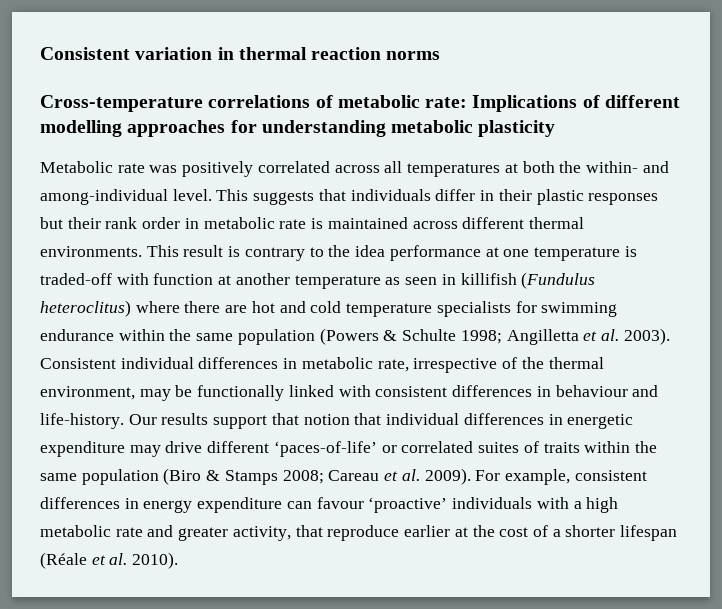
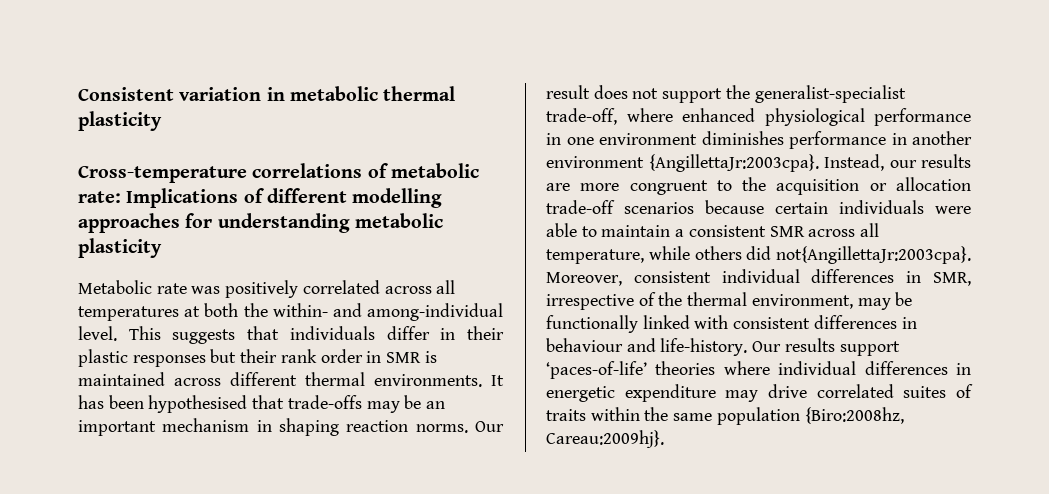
[238,47,441,60] thermal reaction norms -> [289,86,456,101] [78,111,162,131] metabolic thermal plasticity
[203,217,307,229] metabolic rate -> [386,352,422,363] SMR
[146,245,637,261] [40,272,596,289] [40,300,618,317] [40,328,670,345] [40,357,409,372] This result is contrary to the idea performance at one temperature is traded-off with function at another temperature as seen in killifish (Fundulus heteroclitus) where there are hot and cold temperature specialists for swimming endurance within the same population (Powers & Schulte 1998; Angilletta et al. 2003). Consistent individual differences in metabolic rate, -> [491,375,504,386] [78,395,446,413] [78,418,504,436] [546,85,906,103] [546,108,971,126] [546,131,972,149] [546,154,971,172] [546,177,971,195] [546,200,971,214] [546,223,880,237] [546,246,971,264] [546,269,971,286] It has been hypothesised that trade-offs may be an important mechanism in shaping reaction norms. Our result does not support the generalist-specialist trade-off, where enhanced physiological performance in one environment diminishes performance in another environment {AngillettaJr:2003cpa}. Instead, our results are more congruent to the acquisition or allocation trade-off scenarios because certain individuals were able to maintain a consistent SMR across all temperature, while others did not{AngillettaJr:2003cpa}. Moreover, consistent individual differences in SMR,
[271,413,382,425] that notion that -> [546,361,770,379] ‘paces-of-life’ theories where
[207,441,397,457] different ‘paces-of-life’ or -> (807, 391) none
[163,468,647,485] [40,497,619,513] [40,525,678,541] [40,552,179,569] (Biro & Stamps 2008; Careau et al. 2009). For example, consistent differences in energy expenditure can favour ‘proactive’ individuals with a high metabolic rate and greater activity, that reproduce earlier at the cost of a shorter lifespan (Réale et al. 2010). -> [804,407,904,424] [546,430,664,448] {Biro:2008hz, Careau:2009hj}.

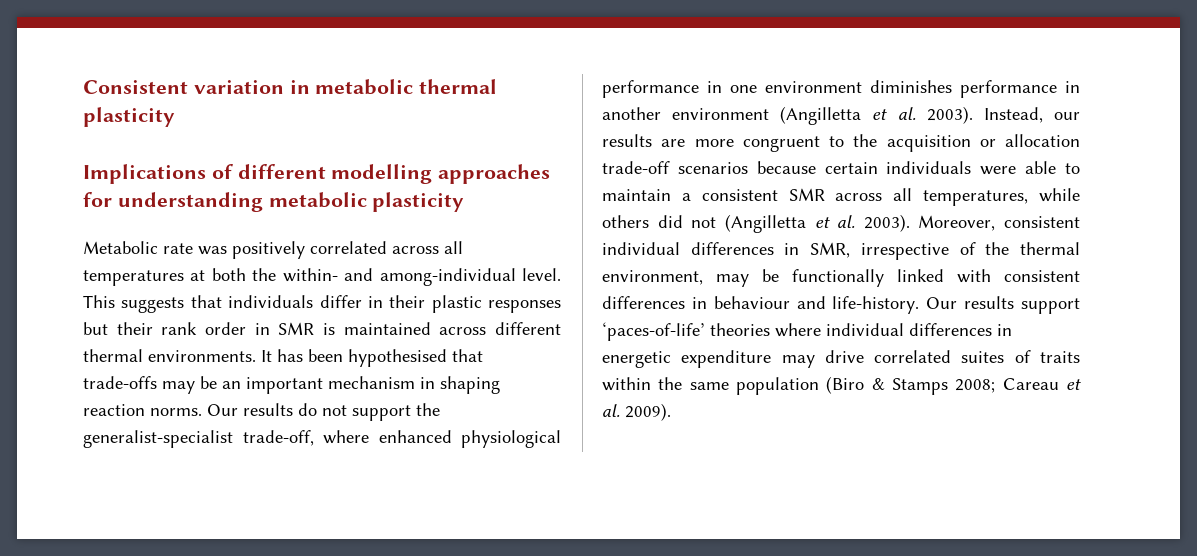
[78,163,479,183] [78,191,121,203] Cross-temperature correlations of metabolic rate: -> (175, 117) none
[546,85,628,99] result does -> [243,403,317,416] results do
[648,154,819,172] {AngillettaJr:2003cpa}. -> [780,106,973,125] (Angilletta et al. 2003).
[546,249,644,264] temperature, -> [923,190,1029,206] temperatures,
[776,246,971,264] not{AngillettaJr:2003cpa}. -> [691,214,910,233] not (Angilletta et al. 2003).
[804,407,904,424] [546,430,664,448] {Biro:2008hz, Careau:2009hj}. -> [826,376,1081,395] [602,403,671,421] (Biro & Stamps 2008; Careau et al. 2009).

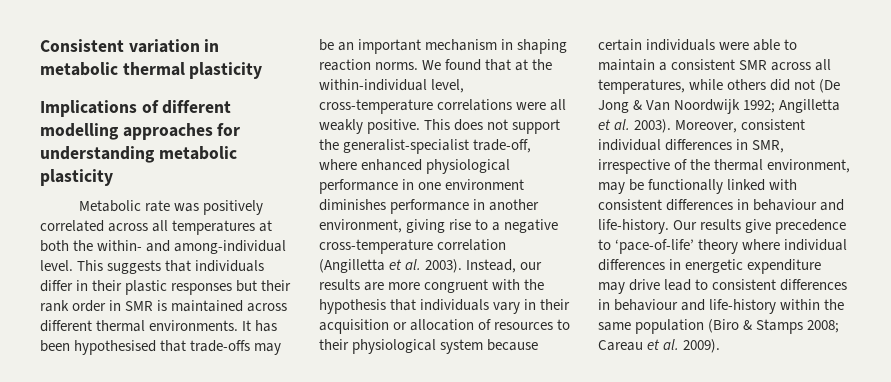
[207,403,317,416] Our results do -> [422,59,553,71] [319,79,465,93] [319,99,567,114] [319,119,484,134] We found that at the within-individual level, cross-temperature correlations were all weakly positive. This does
[672,108,770,120] environment -> [319,219,559,233] [319,239,507,254] environment, giving rise to a negative cross-temperature correlation
[829,134,1080,152] [602,161,748,174] to the acquisition or allocation trade-off scenarios -> [492,279,545,290] [319,299,571,314] [319,319,571,334] [319,339,484,354] with the hypothesis that individuals vary in their acquisition or allocation of resources to their physiological system
[724,214,806,233] (Angilletta -> [819,79,841,93] [598,99,841,114] (De Jong & Van Noordwijk 1992; Angilletta
[1021,298,1080,314] [602,322,770,341] support ‘paces-of-life’ theories -> [745,219,847,234] [598,239,739,254] give precedence to ‘pace-of-life’ theory
[874,350,1080,363] correlated suites of traits -> [664,279,848,291] [598,299,777,314] lead to consistent differences in behaviour and life-history

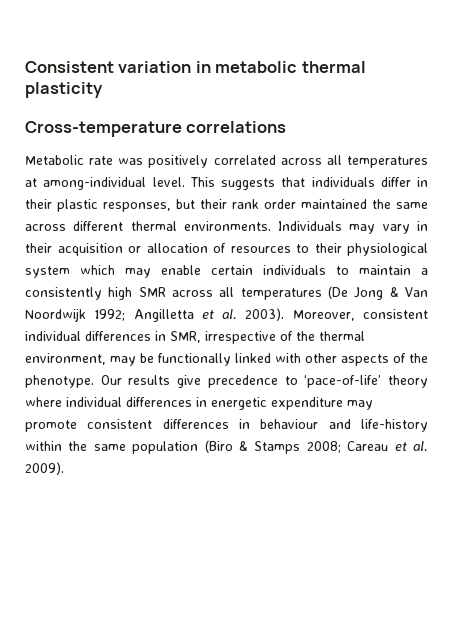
[40,100,232,117] [40,123,241,140] [40,146,237,163] [40,169,113,186] Implications of different modelling approaches for understanding metabolic plasticity -> [25,121,287,137] Cross-temperature correlations
[40,240,171,252] both the within- and -> (37, 182) none
[171,283,233,295] responses -> [103,202,171,212] responses,
[109,300,288,312] [40,320,278,332] [40,340,282,355] [319,39,568,54] [319,59,553,71] [319,79,465,93] [319,99,567,114] [319,119,561,134] [319,139,532,154] [319,159,511,174] [319,179,525,194] [319,199,540,214] [319,219,559,233] [319,239,507,254] [319,259,543,273] [319,279,545,293] [319,299,490,314] in SMR is maintained across different thermal environments. It has been hypothesised that trade-offs may be an important mechanism in shaping reaction norms. We found that at the within-individual level, cross-temperature correlations were all weakly positive. This does not support the generalist-specialist trade-off, where enhanced physiological performance in one environment diminishes performance in another environment, giving rise to a negative cross-temperature correlation (Angilletta et al. 2003). Instead, our results are more congruent with the hypothesis that individuals -> [301,199,428,209] [25,221,376,234] maintained the same across different thermal environments. Individuals may
[487,339,539,351] [598,39,781,51] because certain individuals were able -> [80,265,326,278] which may enable certain individuals
[671,59,736,70] consistent -> [25,287,133,300] consistently high
[598,79,816,94] temperatures, while others did not -> [240,288,322,300] temperatures
[598,199,845,211] [598,219,669,234] consistent differences in behaviour and life-history. -> [305,353,428,366] [25,375,94,388] other aspects of the phenotype.
[629,279,709,291] drive lead to -> [25,420,77,432] promote

